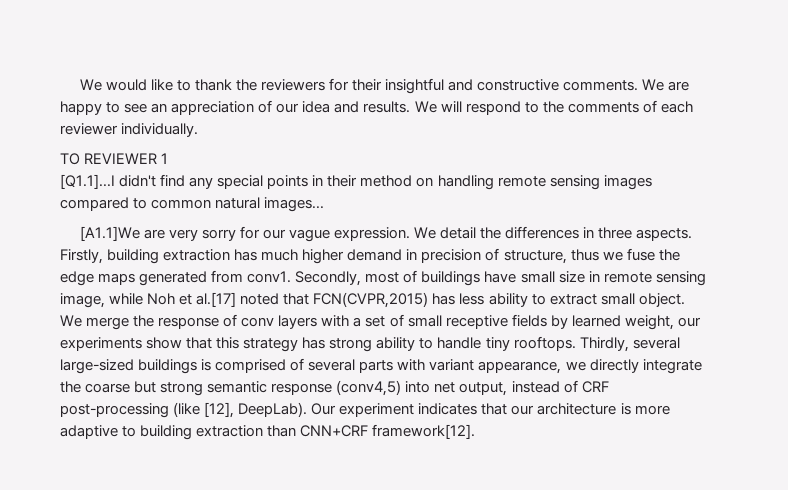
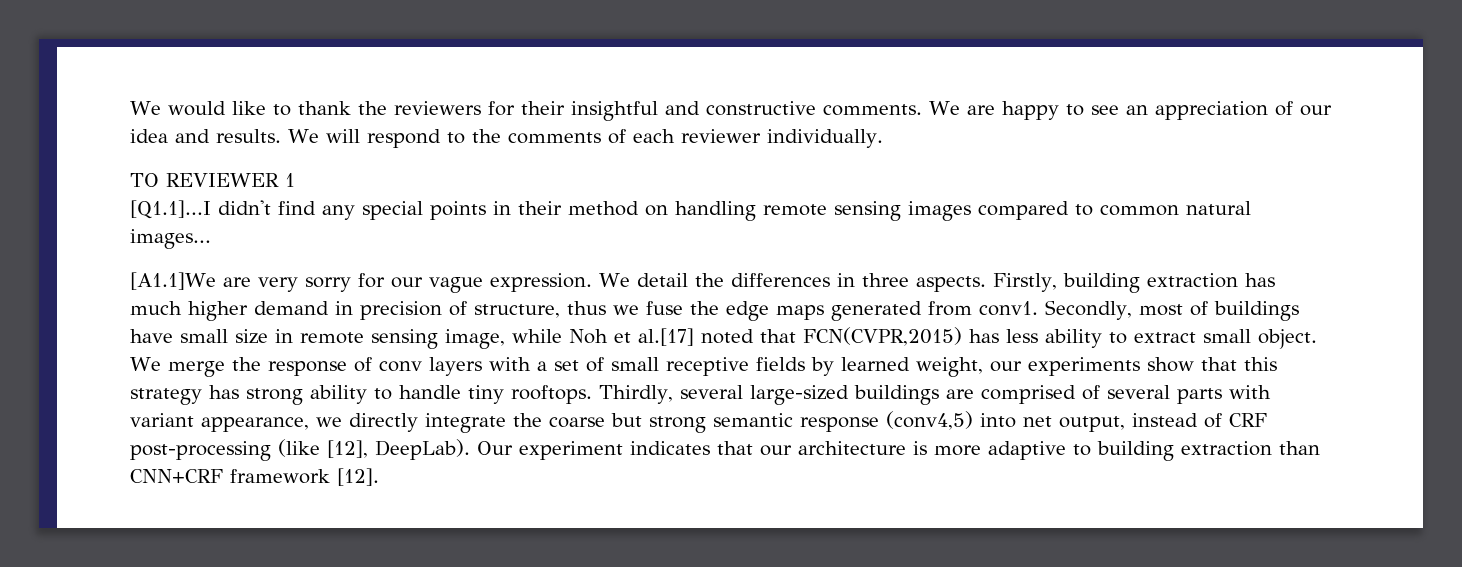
[201,359,212,371] is -> [945,389,974,399] are
[372,424,476,439] framework[12]. -> [230,468,379,486] framework [12].

